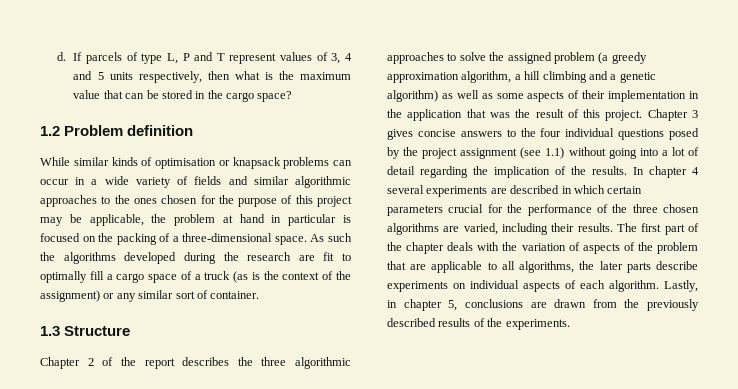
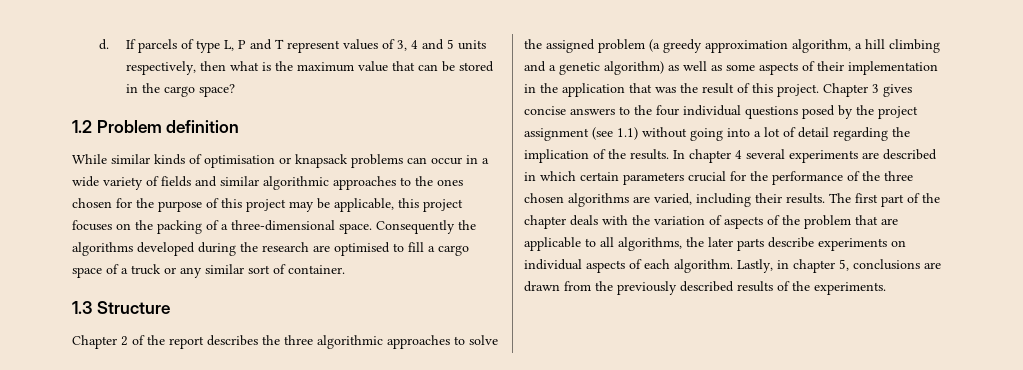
[151,214,351,226] [40,233,80,242] the problem at hand in particular is focused -> [398,198,463,212] [72,220,112,231] this project focuses
[310,233,352,242] As such -> [376,220,455,234] Consequently
[323,252,351,261] [40,271,87,283] fit to optimally -> [334,242,404,256] optimised to
[233,271,352,283] [40,290,100,302] (as is the context of the assignment) -> (161, 269) none

